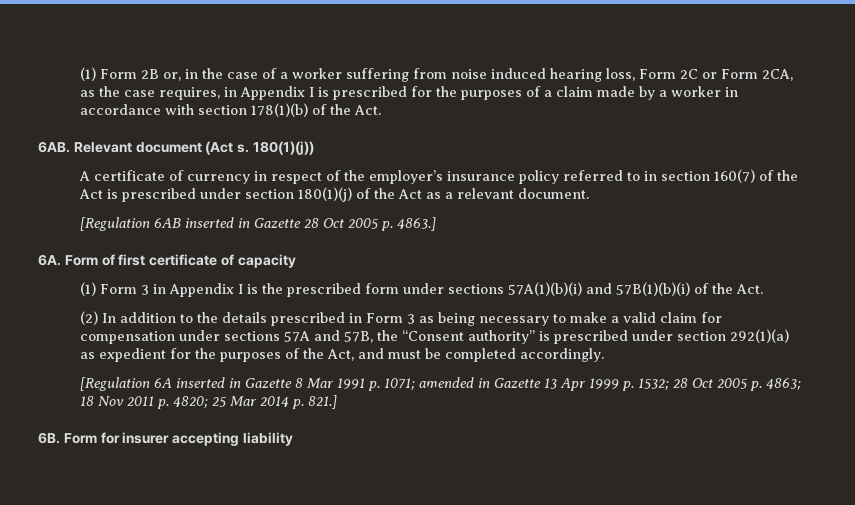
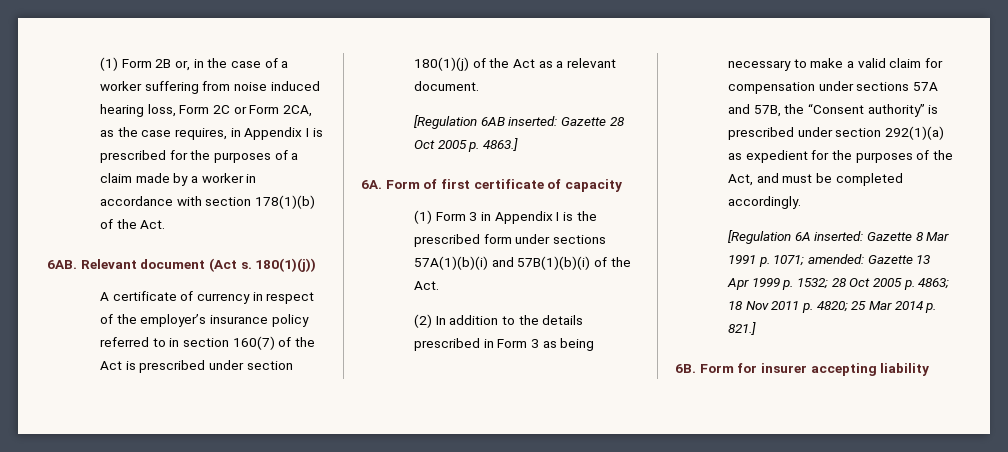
[184,217,250,228] inserted in -> [508,116,558,126] inserted:
[175,377,241,388] inserted in -> [814,231,864,241] inserted:
[418,377,490,388] amended in -> [807,254,864,264] amended:

